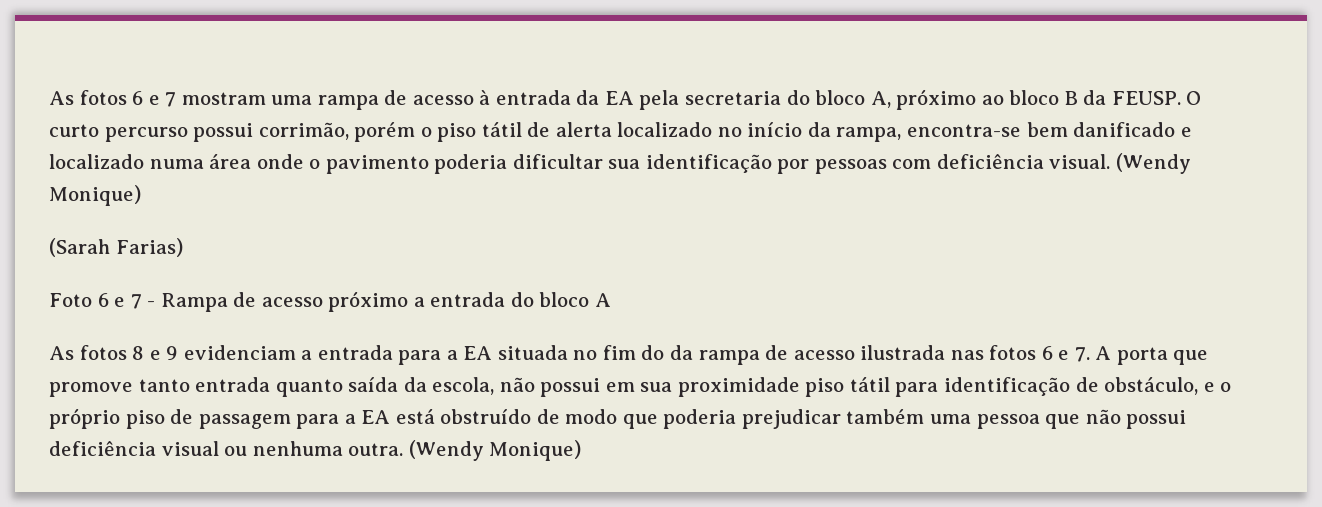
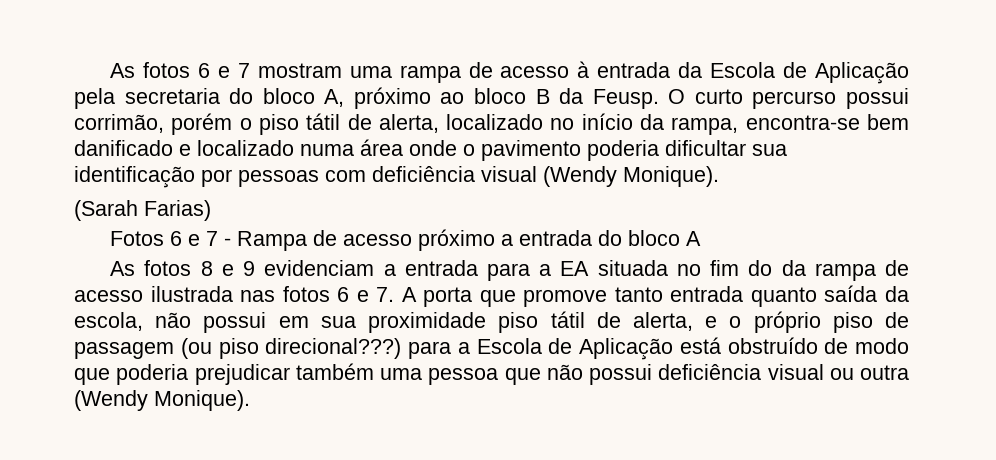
[604,91,634,105] EA -> [710,62,910,84] Escola de Aplicação
[1111,91,1181,105] FEUSP. -> [592,89,659,109] Feusp.
[555,122,612,137] alerta -> [378,114,439,133] alerta,
[1049,153,1192,174] [49,185,141,206] visual. (Wendy Monique) -> [481,166,719,187] visual (Wendy Monique).
[49,293,92,307] Foto -> [110,231,165,246] Fotos
[895,377,1199,397] para identificação de obstáculo, -> [596,312,693,331] de alerta,
[296,410,391,429] para a EA -> [180,338,673,360] (ou piso direcional???) para a Escola de Aplicação
[252,440,582,461] nenhuma outra. (Wendy Monique) -> [860,365,909,380] [74,390,250,411] outra (Wendy Monique).

